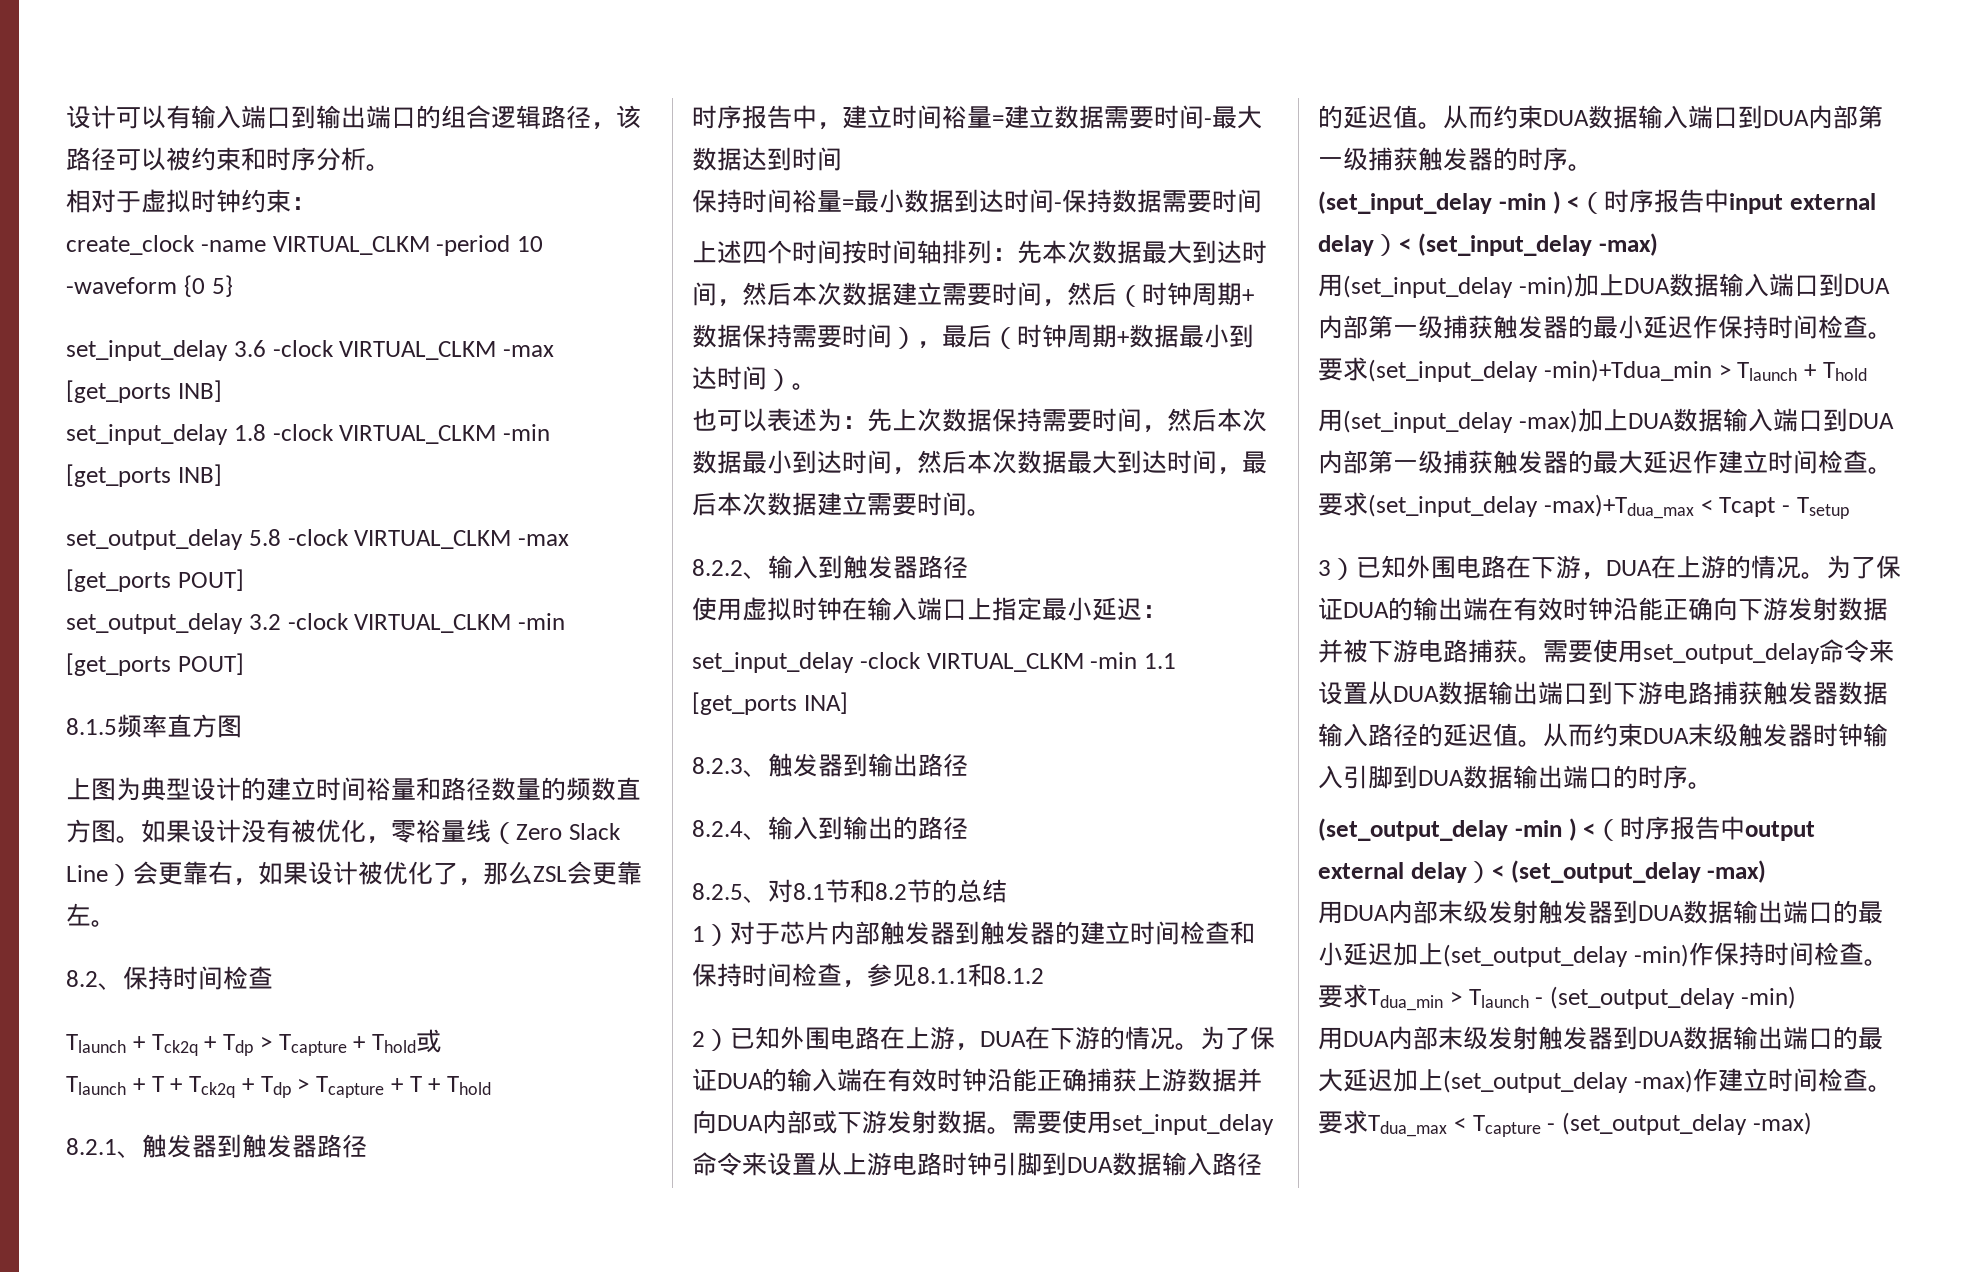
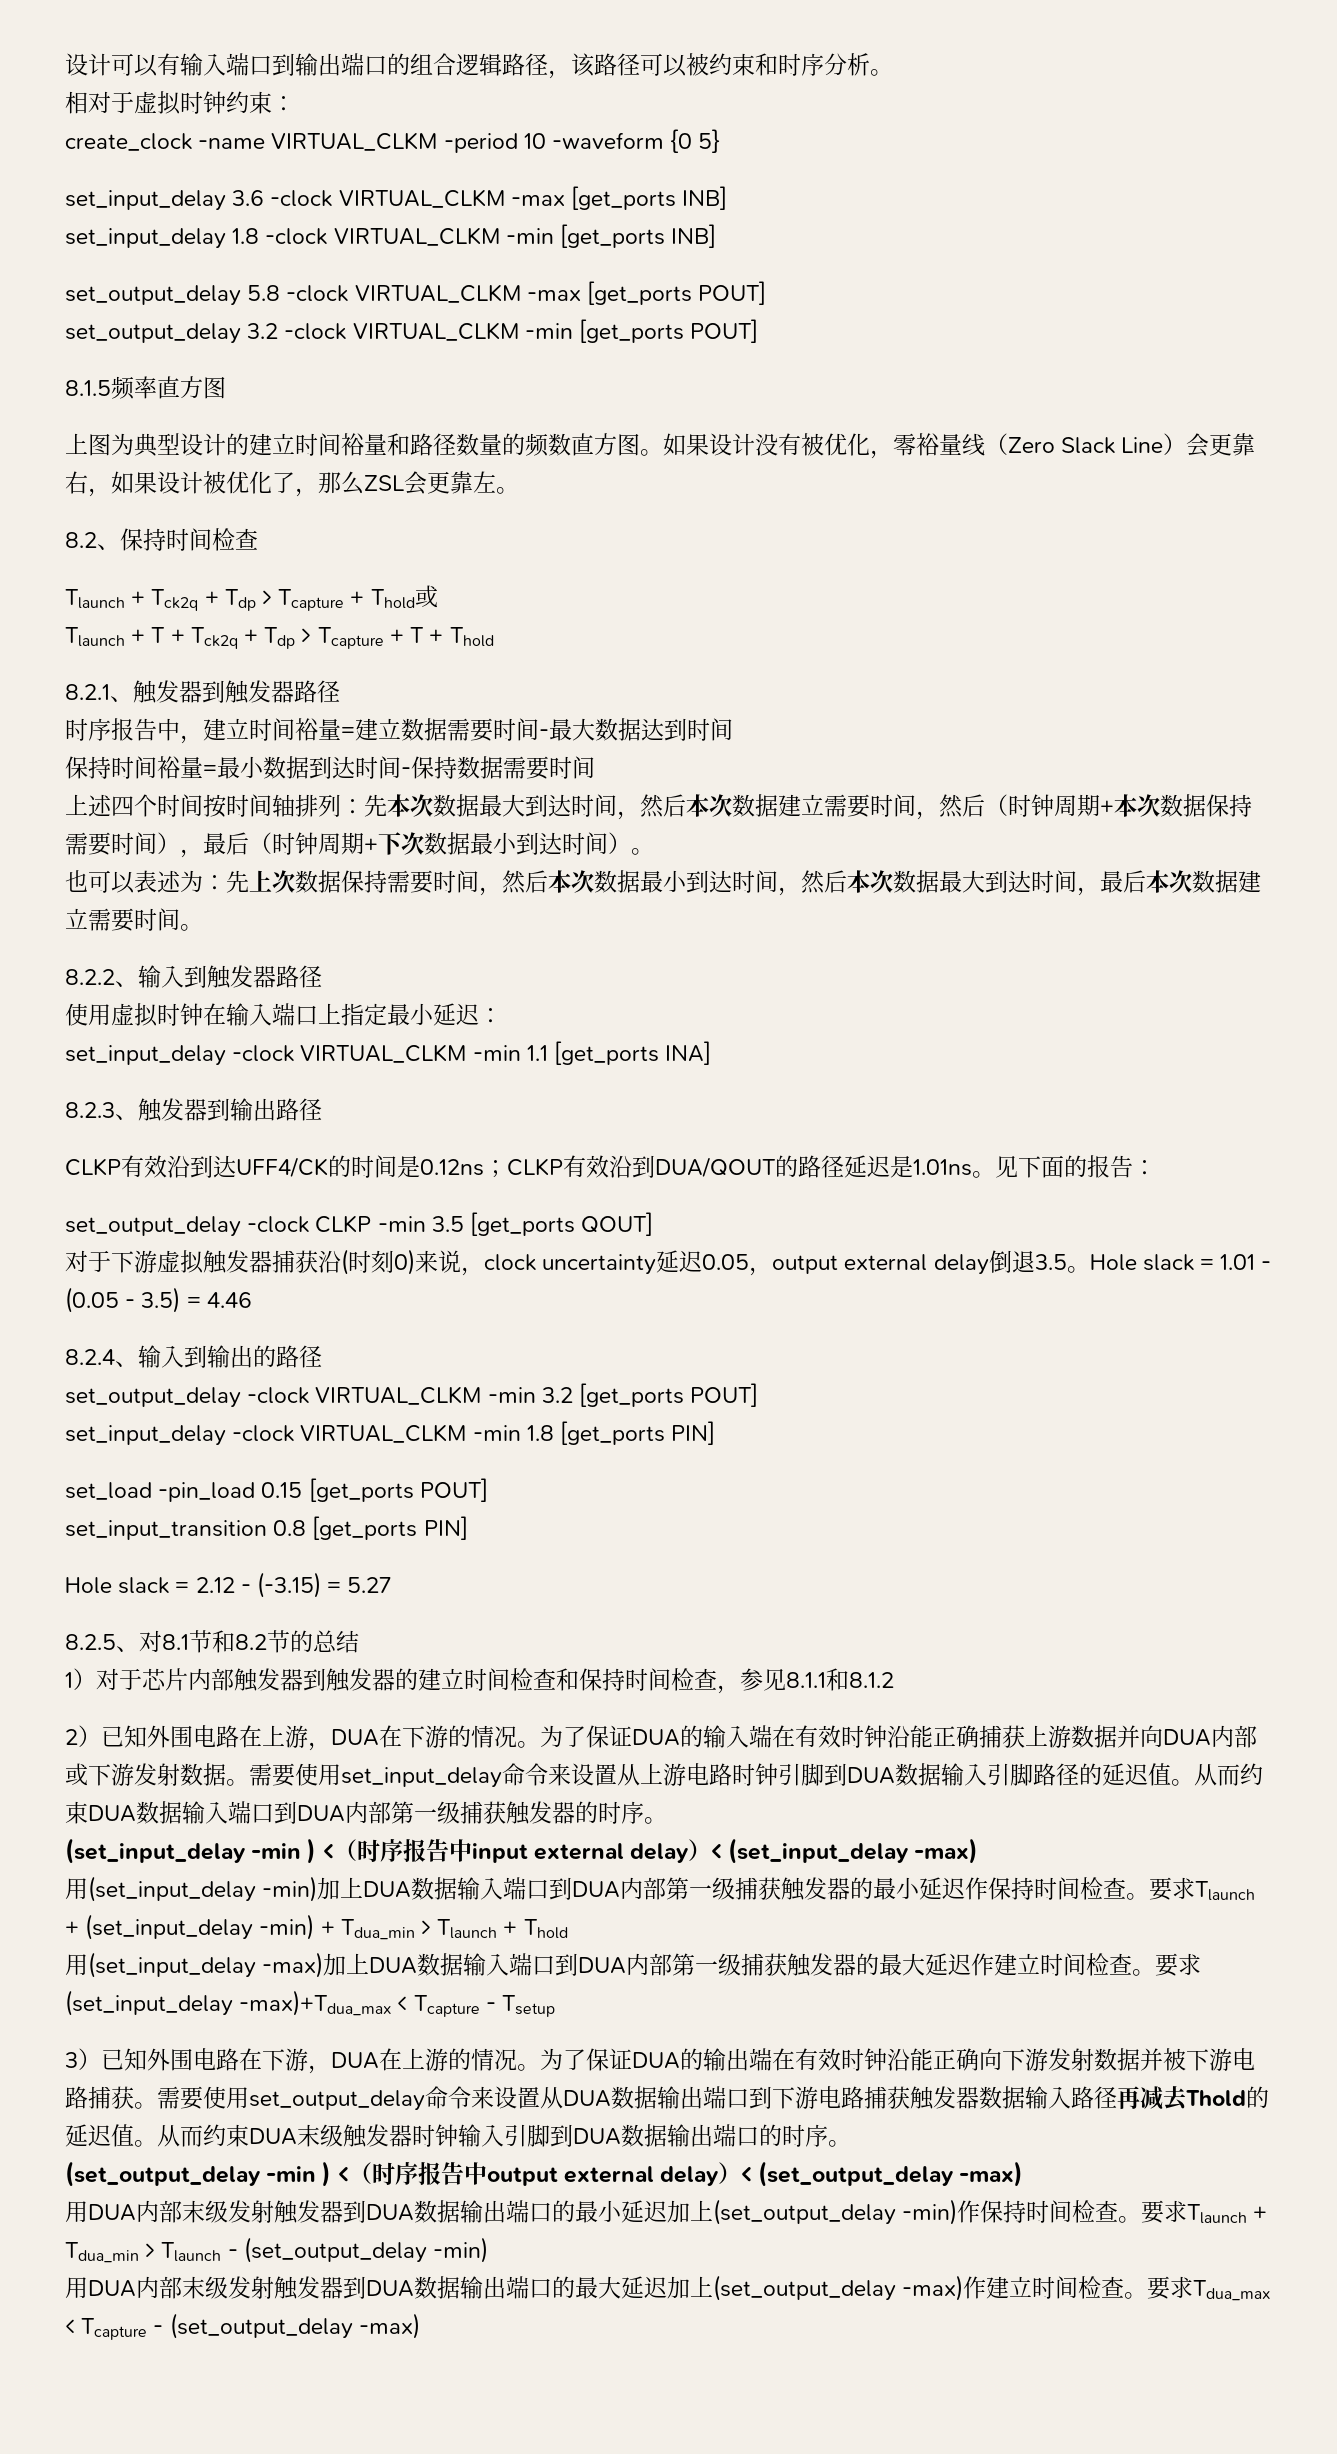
(1254, 296) none -> [1114,794,1160,817] 本次
(1129, 338) none -> [378,832,424,855] 下次
(968, 765) none -> [65,1155,1156,1178] [65,1212,654,1237] [65,1249,1272,1276] [65,1287,252,1313] // CLKP有效沿到达UFF4/CK的时间是0.12ns；CLKP有效沿到DUA/QOUT的路径延迟是1.01ns。见下面的报告： // set_output_delay -clock CLKP -min 3.5 [get_ports QOUT] // 对于下游虚拟触发器捕获沿(时刻0)来说，clock uncertainty延迟0.05，output external delay倒退3.5。Hole slack = 1.01 - (0.05 - 3.5) = 4.46
(968, 828) none -> [65,1383,759,1408] [65,1421,716,1446] [65,1478,488,1502] [65,1516,468,1540] [65,1572,392,1598] // set_output_delay -clock VIRTUAL_CLKM -min 3.2 [get_ports POUT] // set_input_delay -clock VIRTUAL_CLKM -min 1.8 [get_ports PIN] // set_load -pin_load 0.15 [get_ports POUT] // set_input_transition 0.8 [get_ports PIN] // Hole slack = 2.12 - (-3.15) = 5.27
(1212, 1164) none -> [987,1763,1033,1786] 引脚
[1368,359,1712,382] (set_input_delay -min)+Tdua_min -> [1195,1881,1256,1901] [65,1914,415,1940] Tlaunch + (set_input_delay -min) + Tdua_min
[1719,497,1776,517] Tcapt -> [413,1995,480,2017] Tcapture
(1418, 735) none -> [1117,2086,1246,2111] 再减去Thold
(1368, 996) none -> [1187,2204,1268,2224] Tlaunch +

